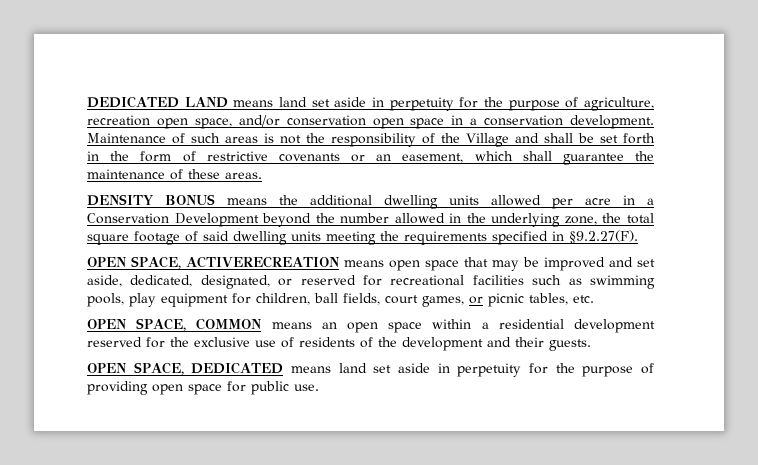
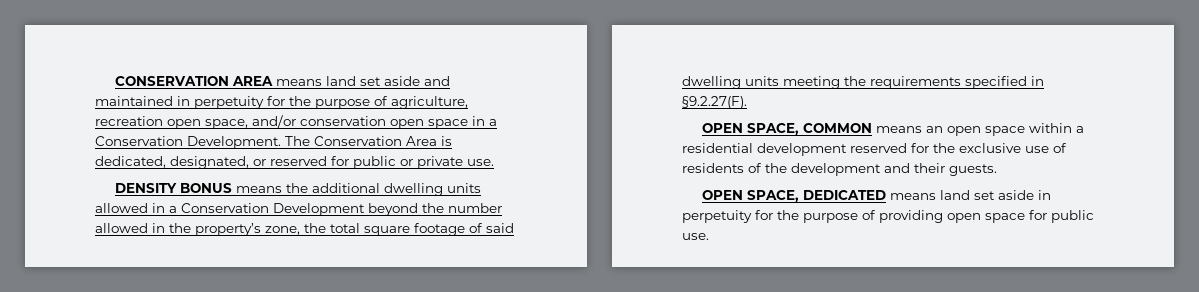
[87,96,367,108] DEDICATED LAND means land set aside -> [115,76,451,86] [95,96,173,106] CONSERVATION AREA means land set aside and maintained
[484,115,654,129] [87,133,655,147] [87,151,655,165] [87,169,262,180] conservation development. Maintenance of such areas is not the responsibility of the Village and shall be set forth in the form of restrictive covenants or an easement, which shall guarantee the maintenance of these areas. -> [95,136,452,149] [95,156,494,169] Conservation Development. The Conservation Area is dedicated, designated, or reserved for public or private use.
[552,198,611,209] per acre -> (148, 208) none
[491,213,561,227] underlying -> [195,223,261,236] property’s
[87,256,656,271] [87,275,655,289] [87,293,594,307] // OPEN SPACE, ACTIVERECREATION means open space that may be improved and set aside, dedicated, designated, or reserved for recreational facilities such as swimming pools, play equipment for children, ball fields, court games, or picnic tables, etc. -> (747, 102) none

